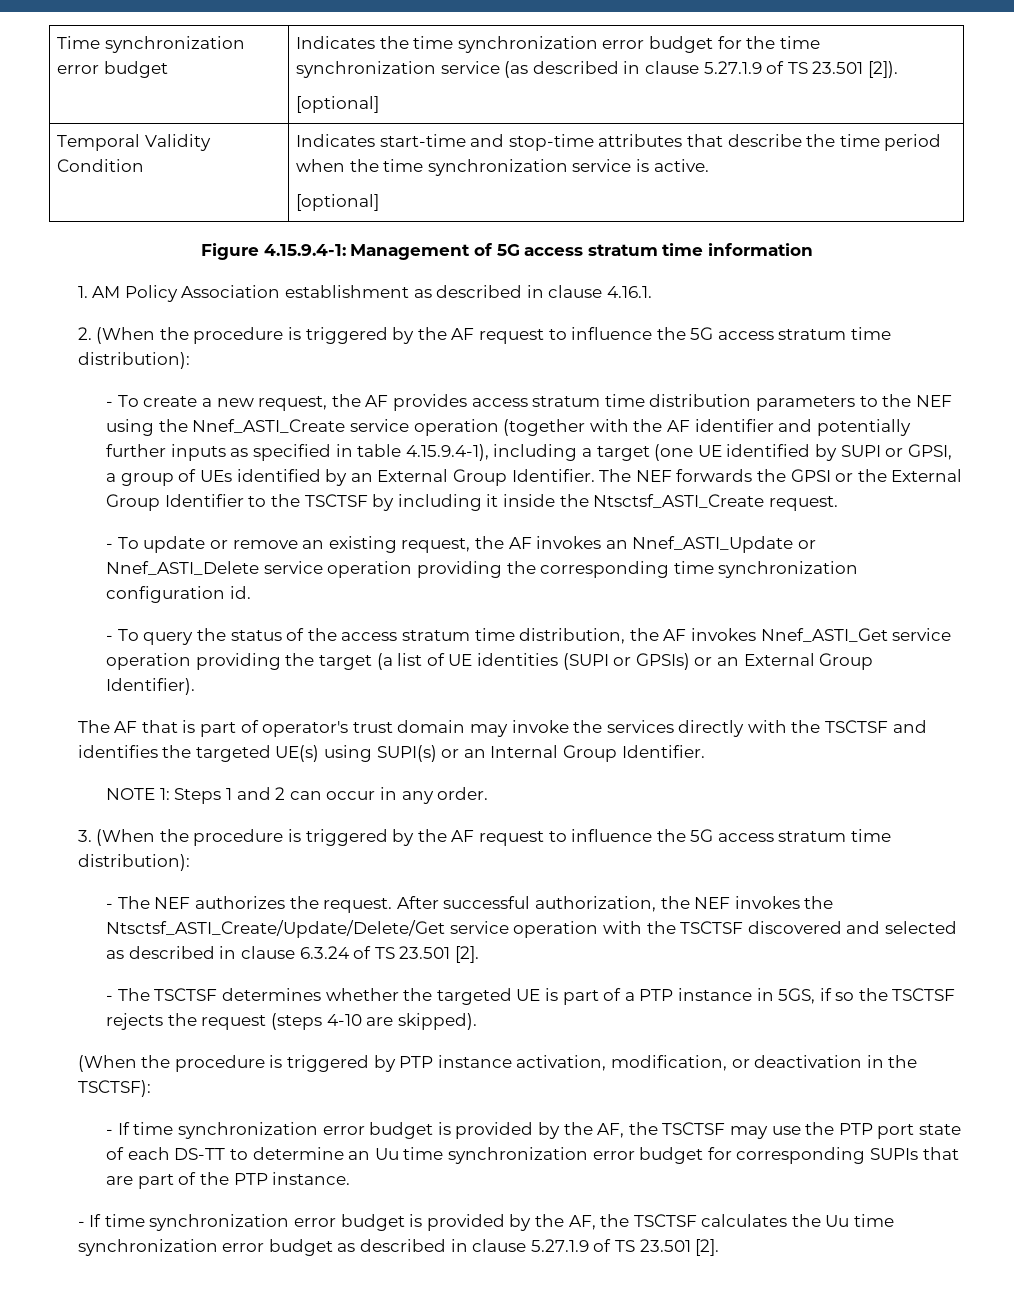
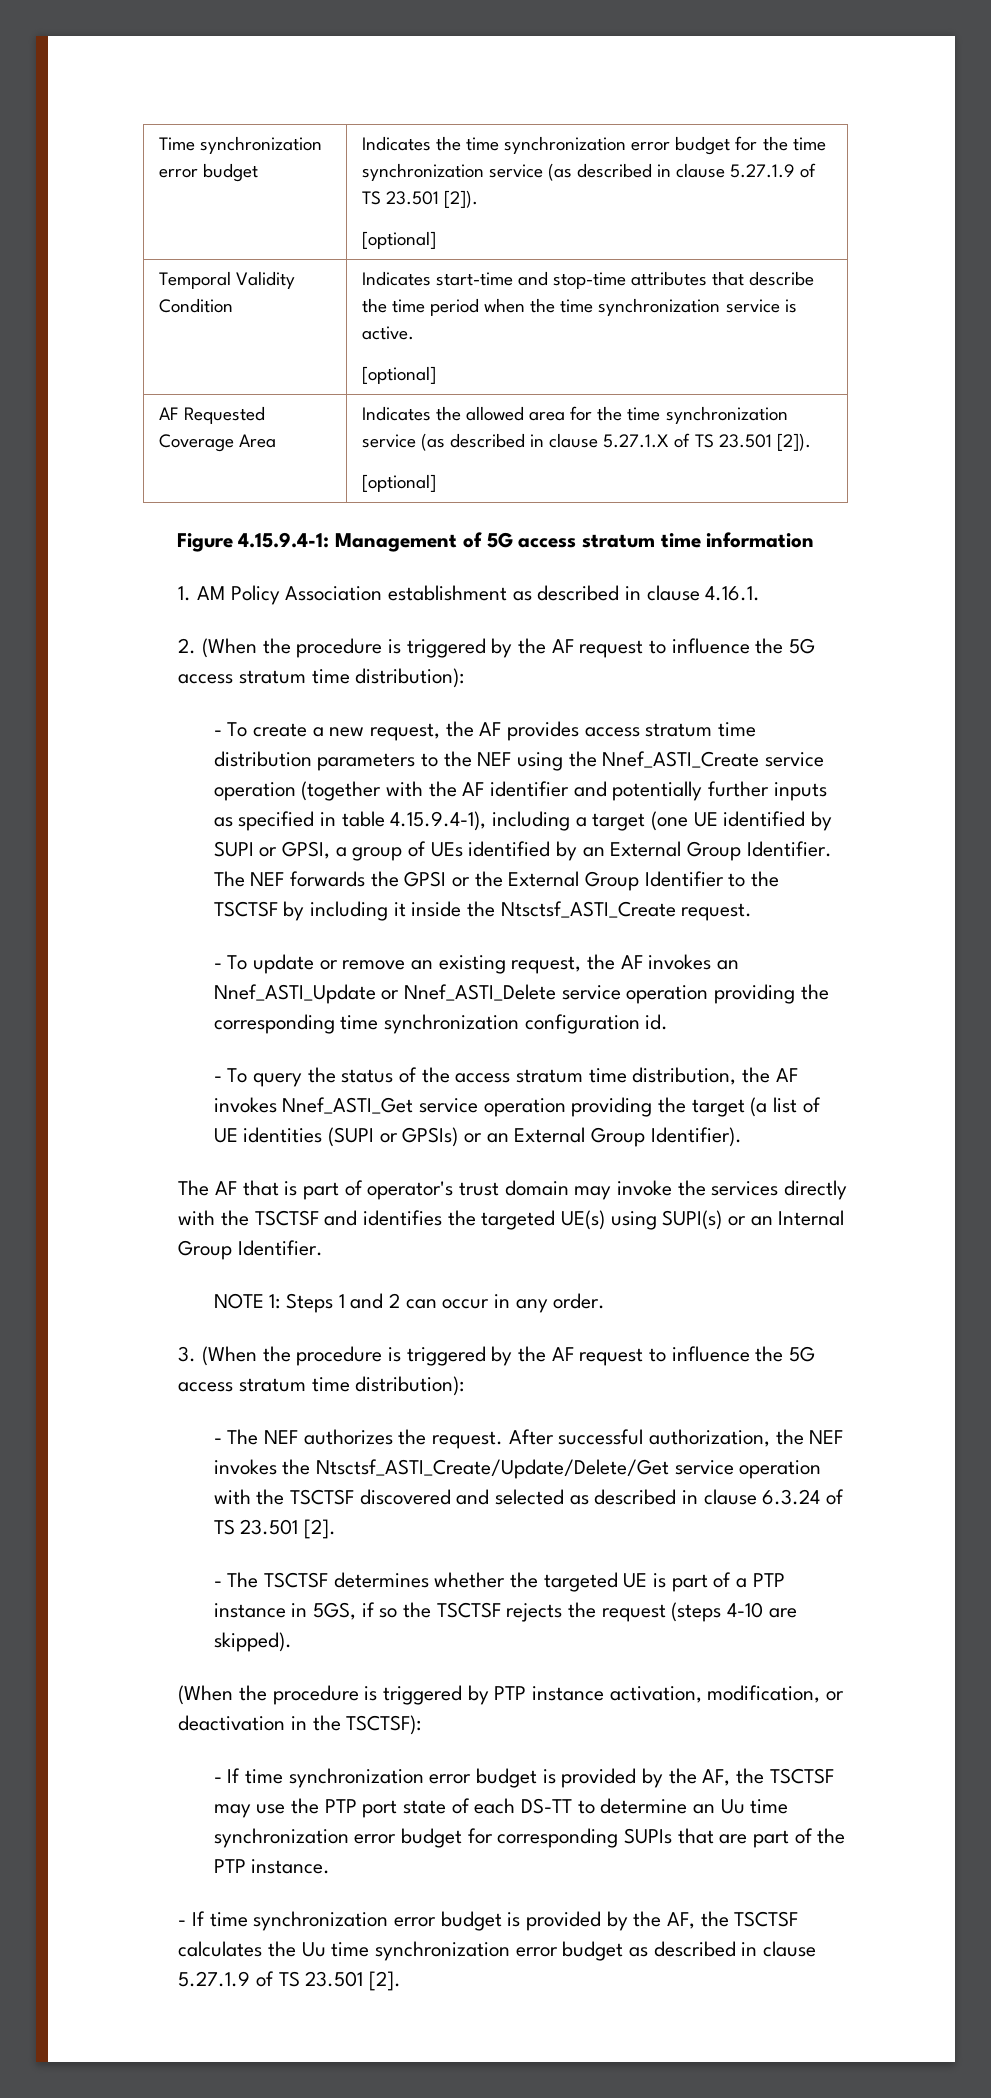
(380, 202) none -> [158,406,265,424] [158,434,276,452] [361,406,788,424] [361,433,811,451] [361,474,436,492] // AF Requested Coverage Area | Indicates the allowed area for the time synchronization service (as described in clause 5.27.1.X of TS 23.501 [2]). // [optional]

